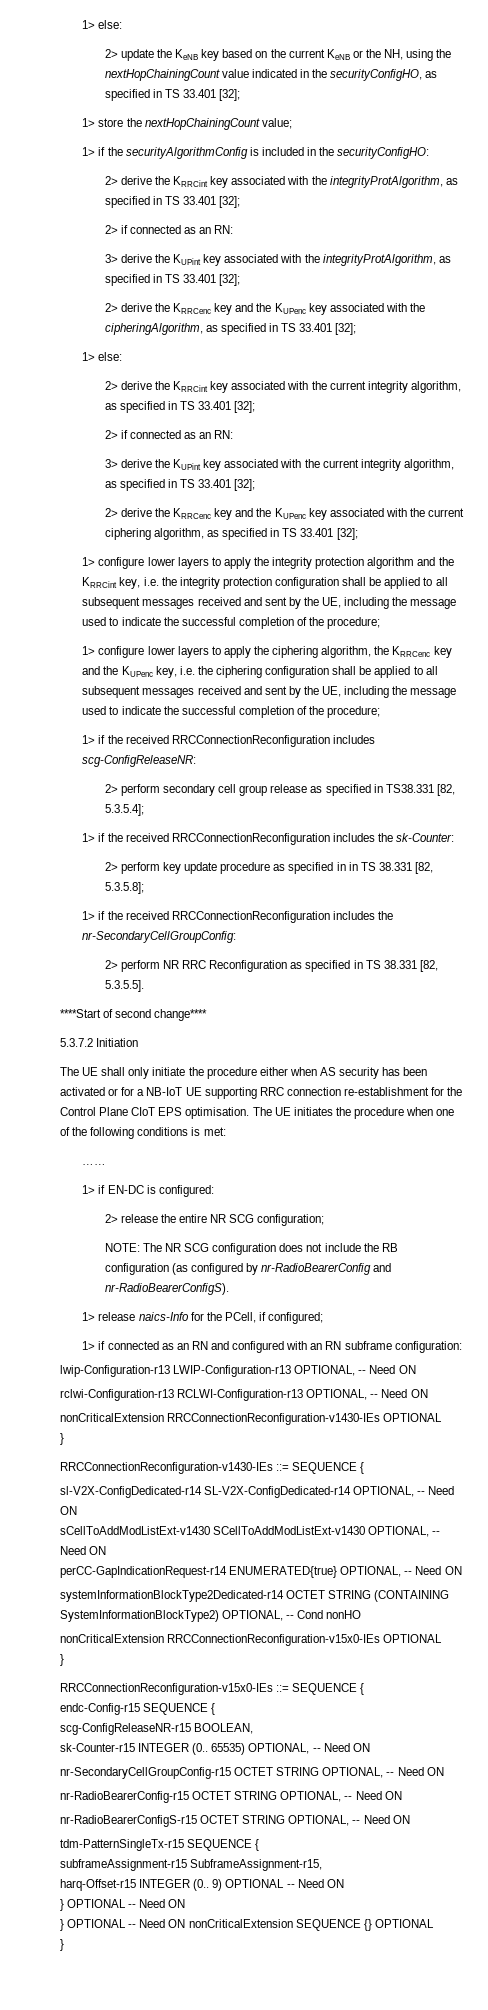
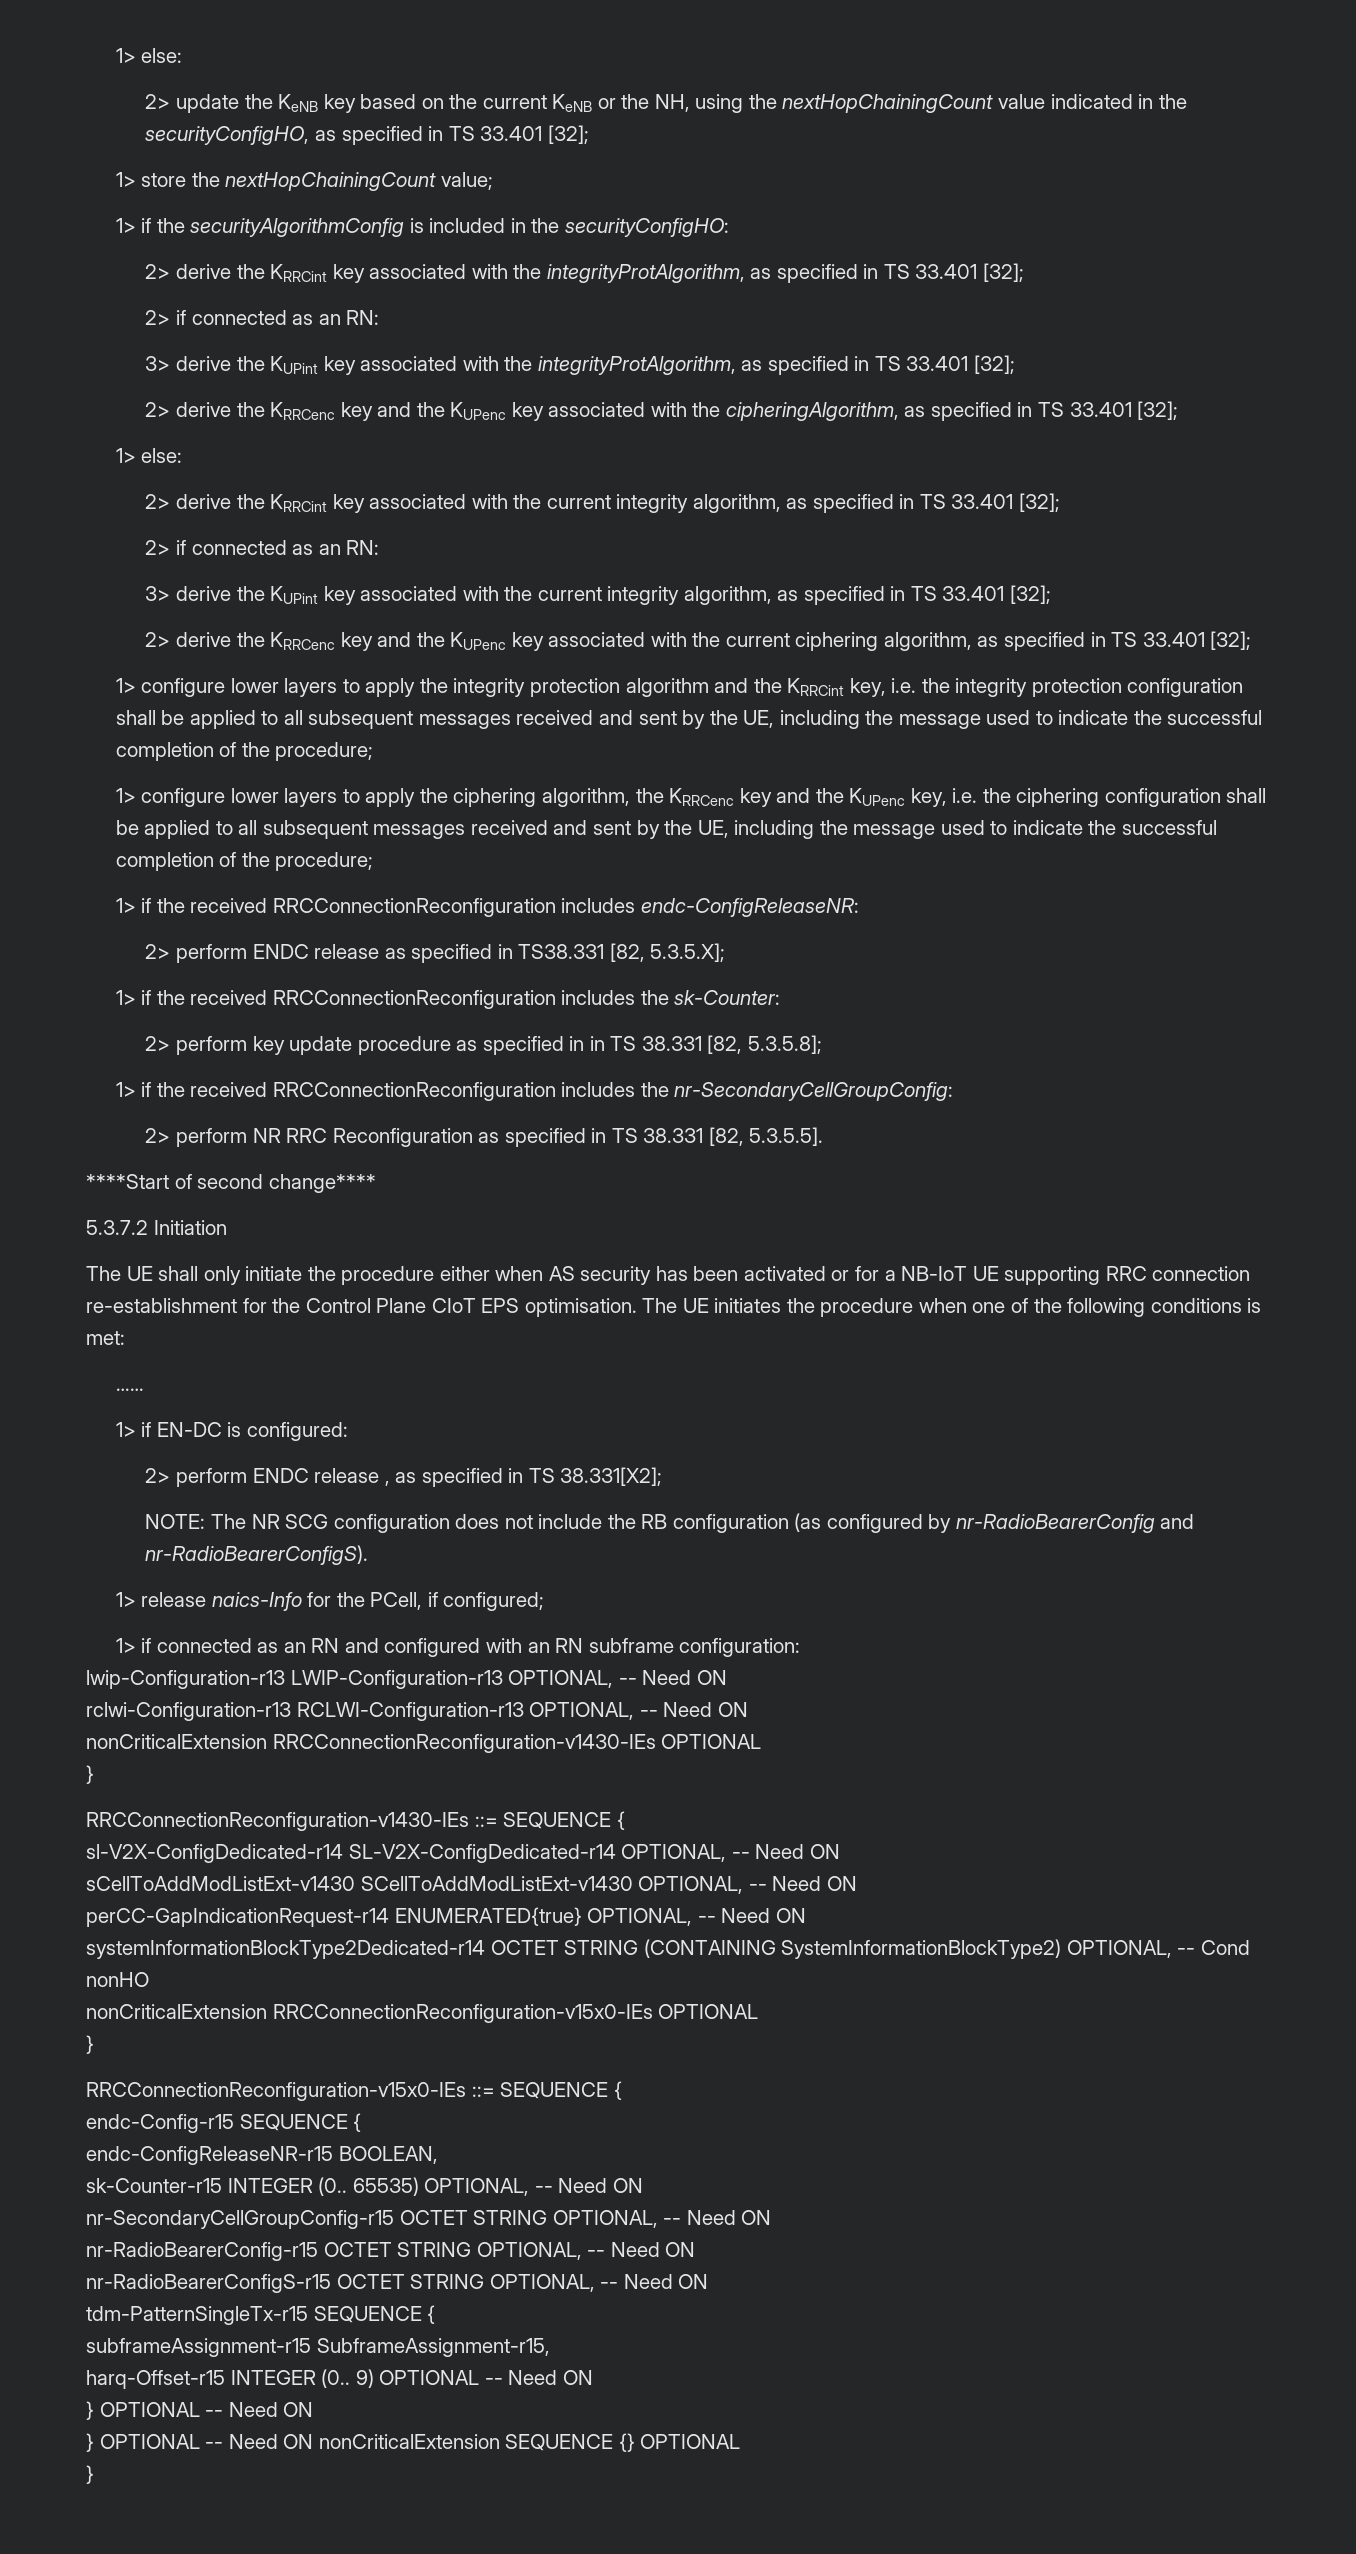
[82,755,197,767] [104,784,268,796] scg-ConfigReleaseNR: // 2> perform secondary cell group -> [640,898,859,917] [145,944,309,963] endc-ConfigReleaseNR: // 2> perform ENDC
[104,804,144,816] 5.3.5.4]; -> [650,943,726,962] 5.3.5.X];
[120,1214,325,1226] release the entire NR SCG configuration; -> [175,1467,663,1487] perform ENDC release , as specified in TS 38.331[X2];
[60,1723,191,1735] scg-ConfigReleaseNR-r15 -> [86,2146,333,2165] endc-ConfigReleaseNR-r15

